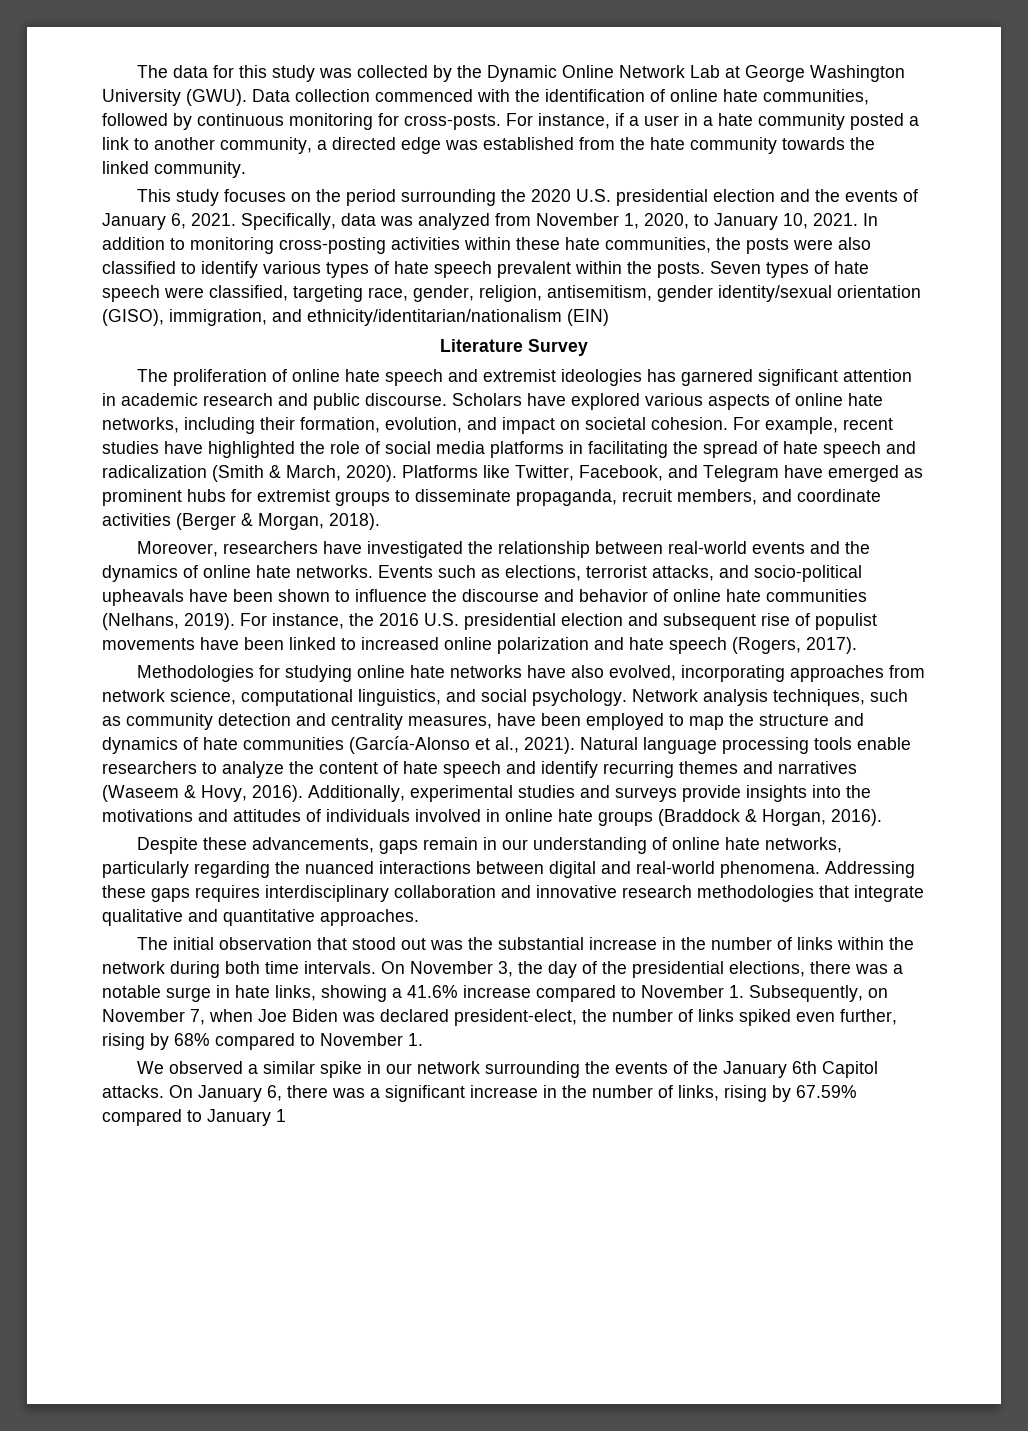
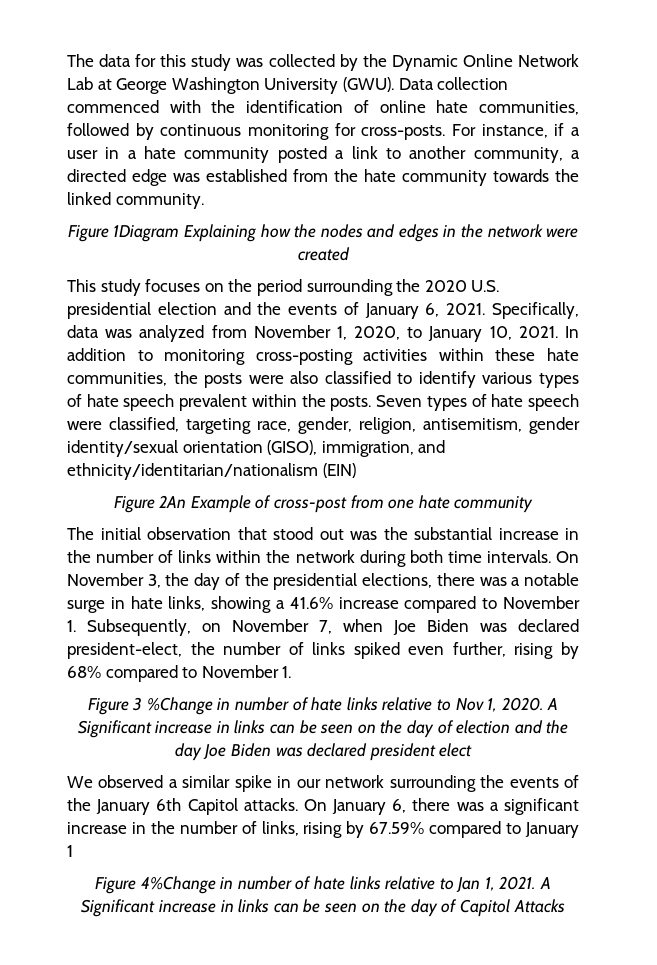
(246, 169) none -> [67,224,579,242] [297,247,350,261] // Figure 1Diagram Explaining how the nodes and edges in the network were created
[440,339,588,356] [137,369,913,386] [102,393,883,410] [102,417,893,434] [102,441,916,458] [102,465,923,482] [102,489,881,506] [102,513,380,530] [137,541,871,558] [102,565,862,582] [102,589,867,606] [102,613,877,630] [102,637,857,654] [137,665,926,682] [102,689,908,706] [102,713,864,730] [102,736,911,754] [102,761,857,778] [102,785,871,802] [102,809,882,826] [137,837,843,854] [102,861,915,878] [102,885,924,902] [102,909,419,926] Literature Survey // The proliferation of online hate speech and extremist ideologies has garnered significant attention in academic research and public discourse. Scholars have explored various aspects of online hate networks, including their formation, evolution, and impact on societal cohesion. For example, recent studies have highlighted the role of social media platforms in facilitating the spread of hate speech and radicalization (Smith & March, 2020). Platforms like Twitter, Facebook, and Telegram have emerged as prominent hubs for extremist groups to disseminate propaganda, recruit members, and coordinate activities (Berger & Morgan, 2018). // Moreover, researchers have investigated the relationship between real-world events and the dynamics of online hate networks. Events such as elections, terrorist attacks, and socio-political upheavals have been shown to influence the discourse and behavior of online hate communities (Nelhans, 2019). For instance, the 2016 U.S. presidential election and subsequent rise of populist movements have been linked to increased online polarization and hate speech (Rogers, 2017). // Methodologies for studying online hate networks have also evolved, incorporating approaches from network science, computational linguistics, and social psychology. Network analysis techniques, such as community detection and centrality measures, have been employed to map the structure and dynamics of hate communities (García-Alonso et al., 2021). Natural language processing tools enable researchers to analyze the content of hate speech and identify recurring themes and narratives (Waseem & Hovy, 2016). Additionally, experimental studies and surveys provide insights into the motivations and attitudes of individuals involved in online hate groups (Braddock & Horgan, 2016). // Despite these advancements, gaps remain in our understanding of online hate networks, particularly regarding the nuanced interactions between digital and real-world phenomena. Addressing these gaps requires interdisciplinary collaboration and innovative research methodologies that integrate qualitative and quantitative approaches. -> [113,495,534,513] Figure 2An Example of cross-post from one hate community
(423, 1039) none -> [87,697,559,715] [77,720,569,738] [174,743,473,761] // Figure 3 %Change in number of hate links relative to Nov 1, 2020. A Significant increase in links can be seen on the day of election and the day Joe Biden was declared president elect
(286, 1115) none -> [94,876,552,894] [81,899,565,917] // Figure 4%Change in number of hate links relative to Jan 1, 2021. A Significant increase in links can be seen on the day of Capitol Attacks

